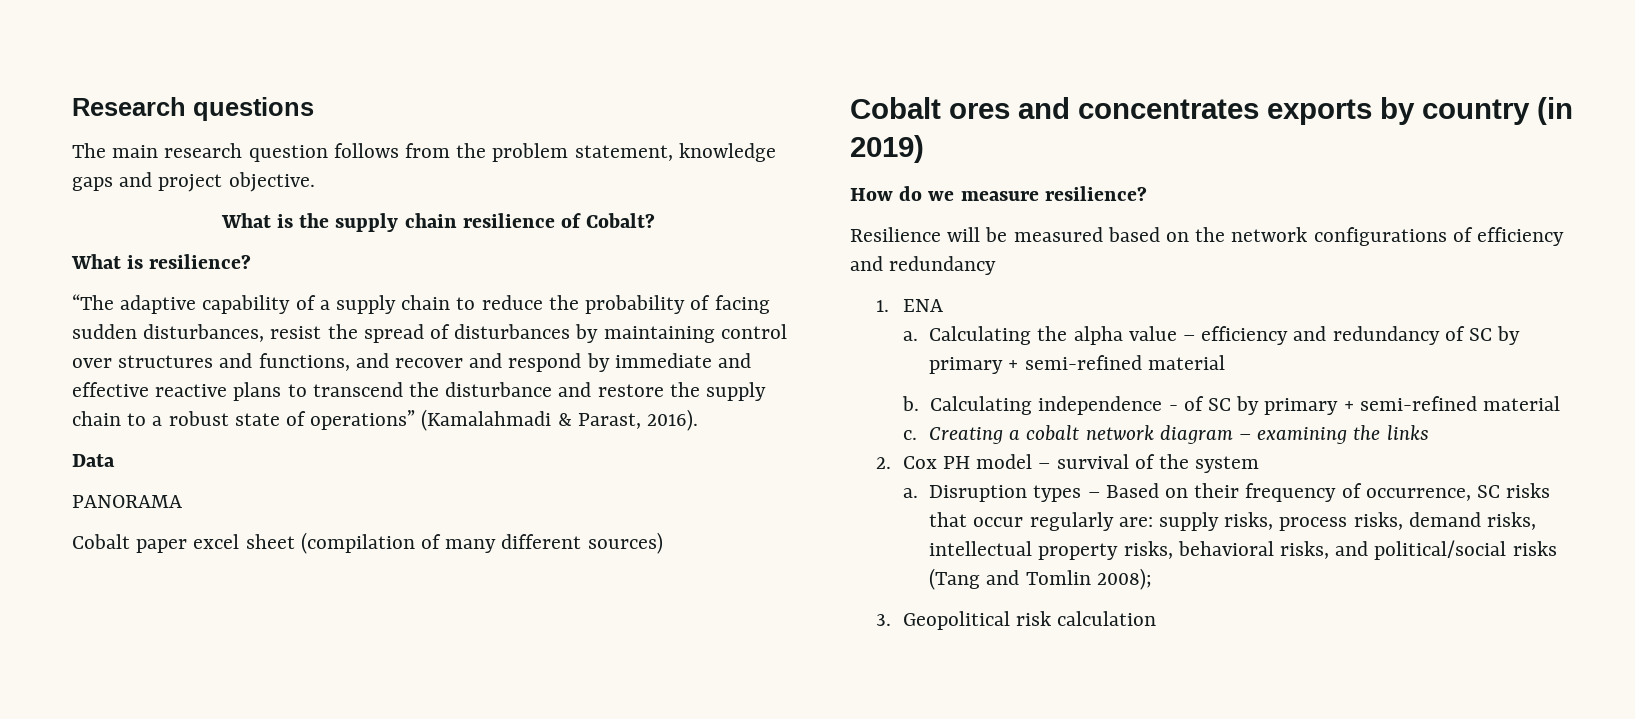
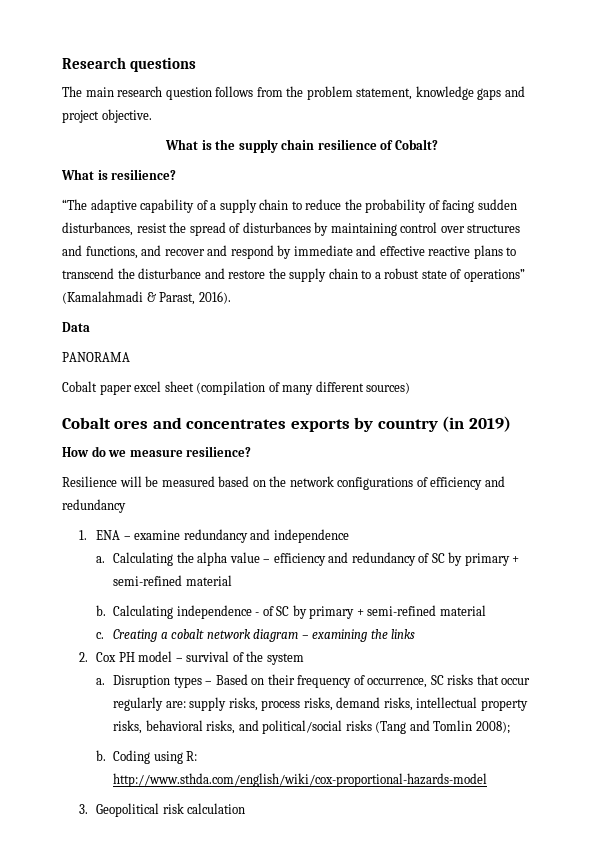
(943, 305) none -> [123,529,349,543] – examine redundancy and independence
(1152, 579) none -> [96,750,198,764] [113,773,488,787] // b. Coding using R: http://www.sthda.com/english/wiki/cox-proportional-hazards-model

